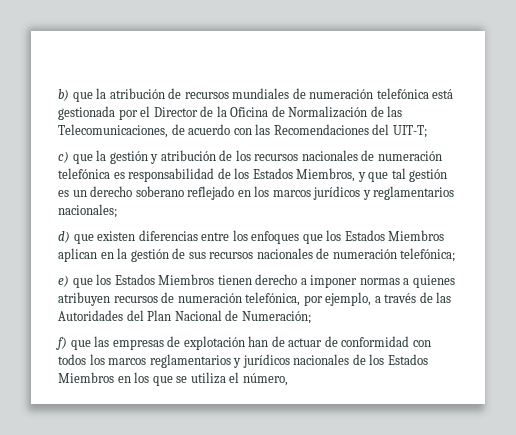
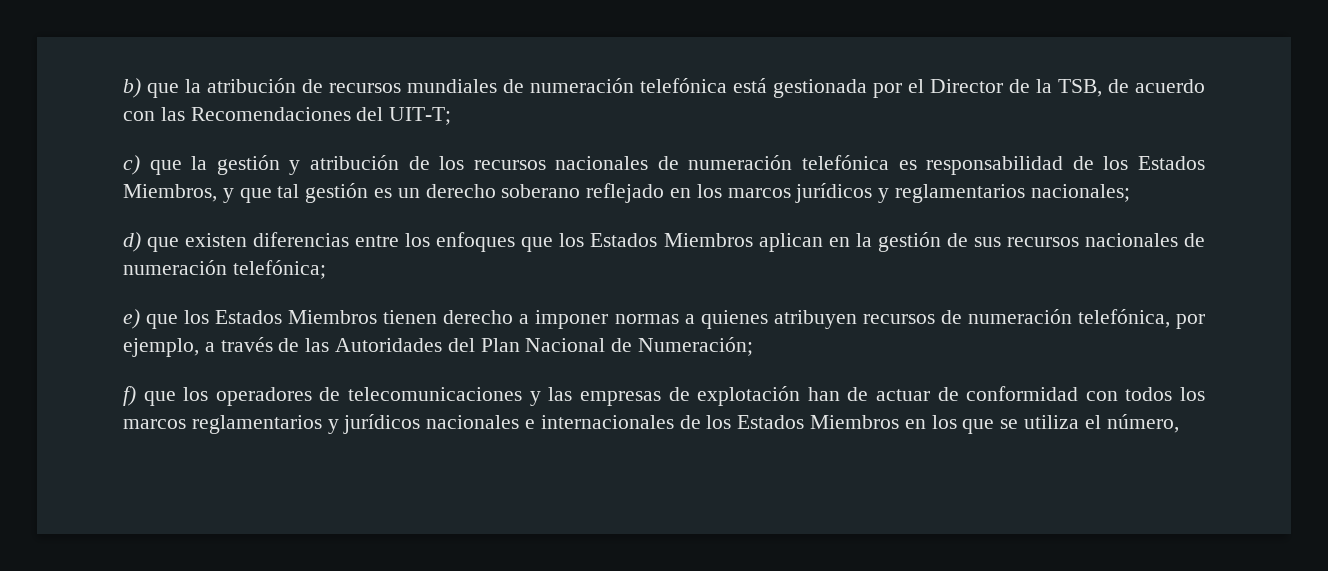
[230,106,403,118] [58,124,168,138] Oficina de Normalización de las Telecomunicaciones, -> [1058,79,1102,97] TSB,
(91, 345) none -> [183,387,541,406] los operadores de telecomunicaciones y
(350, 359) none -> [525,415,674,429] e internacionales

